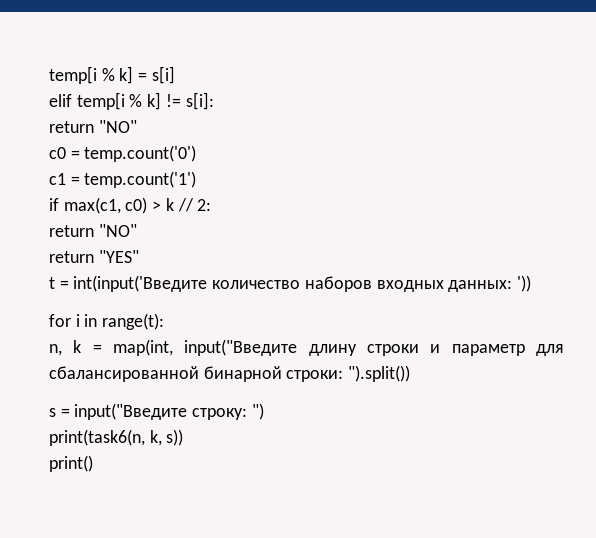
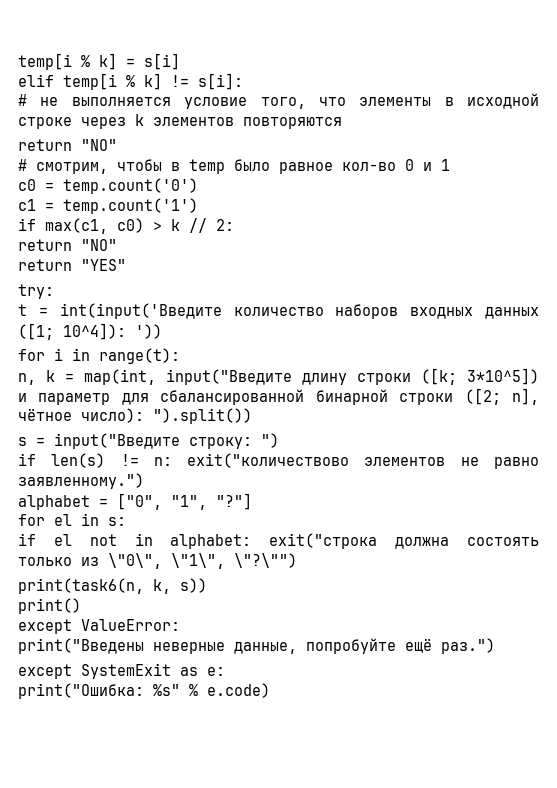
[49,120,137,133] return "NO" -> [18,93,539,109] [18,114,342,129] [18,139,117,151] [18,159,450,174] # не выполняется условие того, что элементы в исходной строке через k элементов повторяются // return "NO" // # смотрим, чтобы в temp было равное кол-во 0 и 1
(139, 256) none -> [18,284,54,299] // try:
[448,280,513,292] данных: -> [484,307,539,319] [18,323,126,340] данных ([1; 10^4]):
(419, 350) none -> [421,368,539,385] ([k; 3*10^5])
[286,370,344,382] строки: -> [399,388,539,405] [18,408,144,423] строки ([2; n], чётное число):
[49,429,184,446] [49,455,93,472] print(task6(n, k, s)) // print() -> [18,453,539,469] [18,473,144,489] [18,493,252,510] [18,513,126,526] [18,533,539,549] [18,553,297,569] [18,578,207,594] [18,598,81,614] [18,619,180,634] [18,638,495,654] [18,663,225,679] [18,683,270,699] if len(s) != n: exit("количествово элементов не равно заявленному.") // alphabet = ["0", "1", "?"] // for el in s: // if el not in alphabet: exit("строка должна состоять только из \"0\", \"1\", \"?\"") // print(task6(n, k, s)) // print() // except ValueError: // print("Введены неверные данные, попробуйте ещё раз.") // except SystemExit as e: // print("Ошибка: %s" % e.code)

